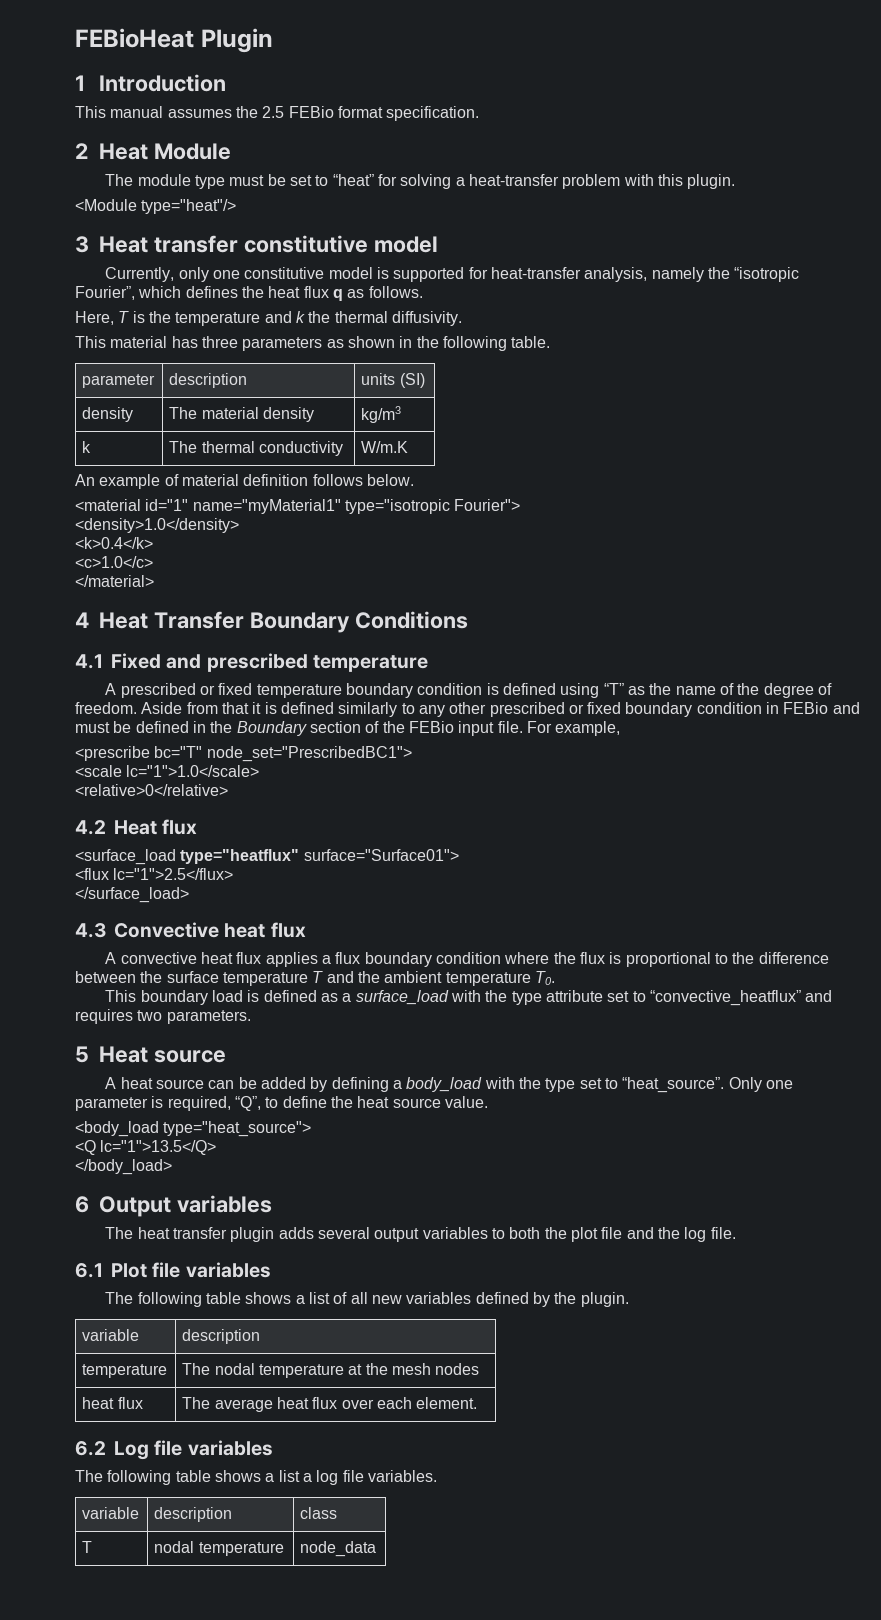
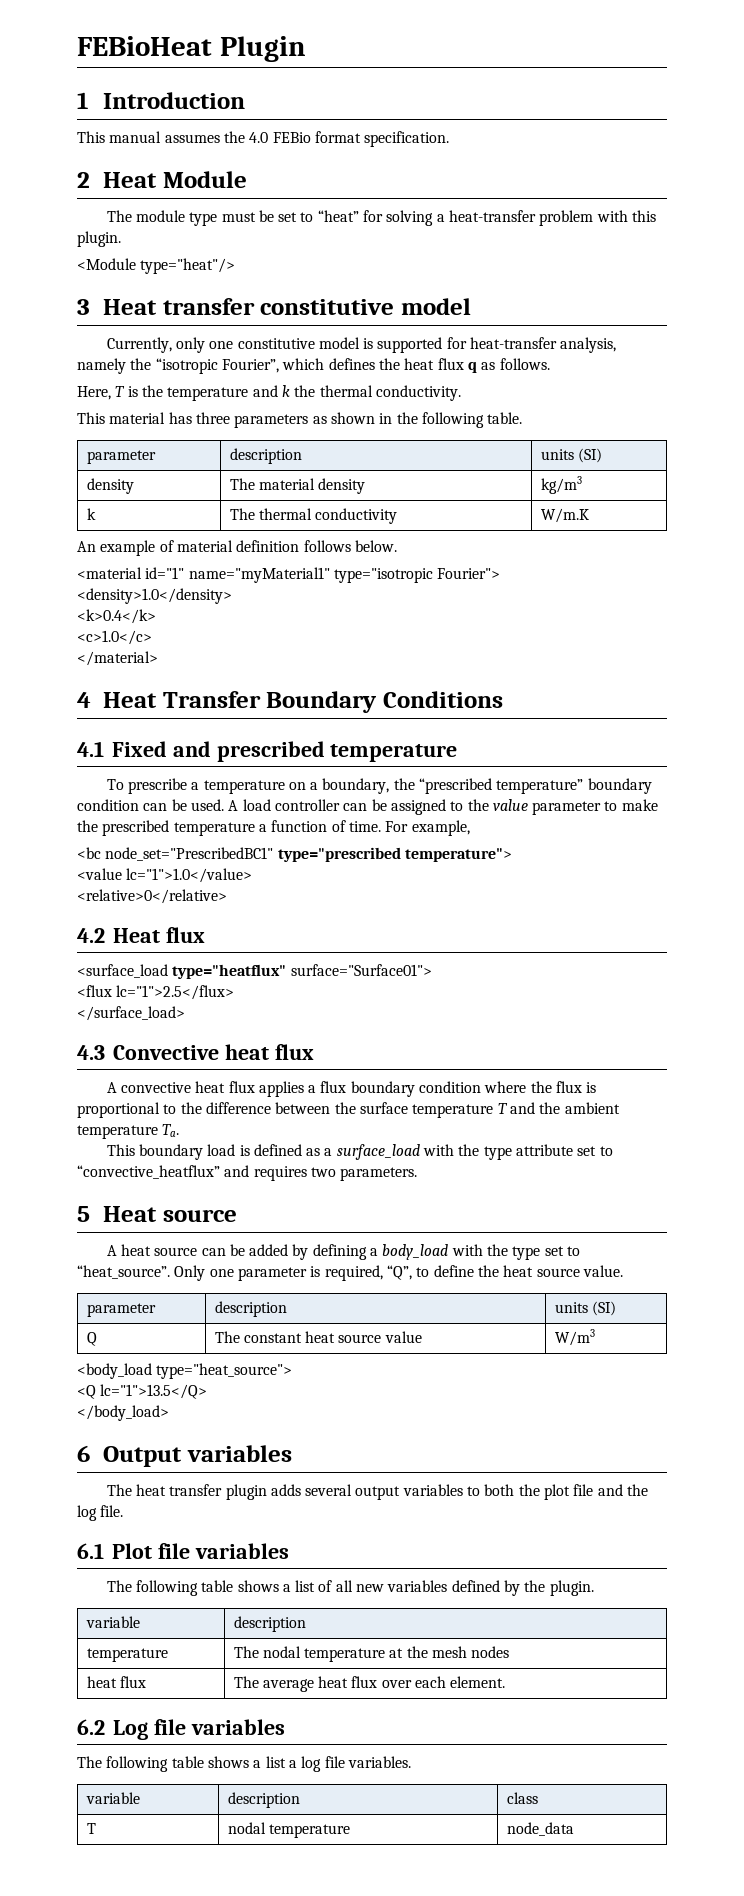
[262,106,285,118] 2.5 -> [249,132,269,143] 4.0
[391,311,462,326] diffusivity. -> [375,385,461,401] conductivity.
[105,683,832,698] [75,702,860,717] [75,721,621,736] [75,746,412,762] [75,765,260,777] A prescribed or fixed temperature boundary condition is defined using “T” as the name of the degree of freedom. Aside from that it is defined similarly to any other prescribed or fixed boundary condition in FEBio and must be defined in the Boundary section of the FEBio input file. For example, // <prescribe bc="T" node_set="PrescribedBC1"> // <scale lc="1">1.0</scale> -> [106,778,652,794] [77,799,658,815] [77,820,470,836] [77,847,512,862] [77,868,253,883] To prescribe a temperature on a boundary, the “prescribed temperature” boundary condition can be used. A load controller can be assigned to the value parameter to make the prescribed temperature a function of time. For example, // <bc node_set="PrescribedBC1" type="prescribed temperature"> // <value lc="1">1.0</value>
[534,971,555,985] T0. -> [162,1124,180,1137] Ta.
(488, 1102) none -> [86,1303,156,1317] [214,1301,287,1317] [554,1301,616,1316] [86,1332,97,1346] [214,1331,422,1343] [554,1329,595,1346] // parameter | description | units (SI) // Q | The constant heat source value | W/m3

